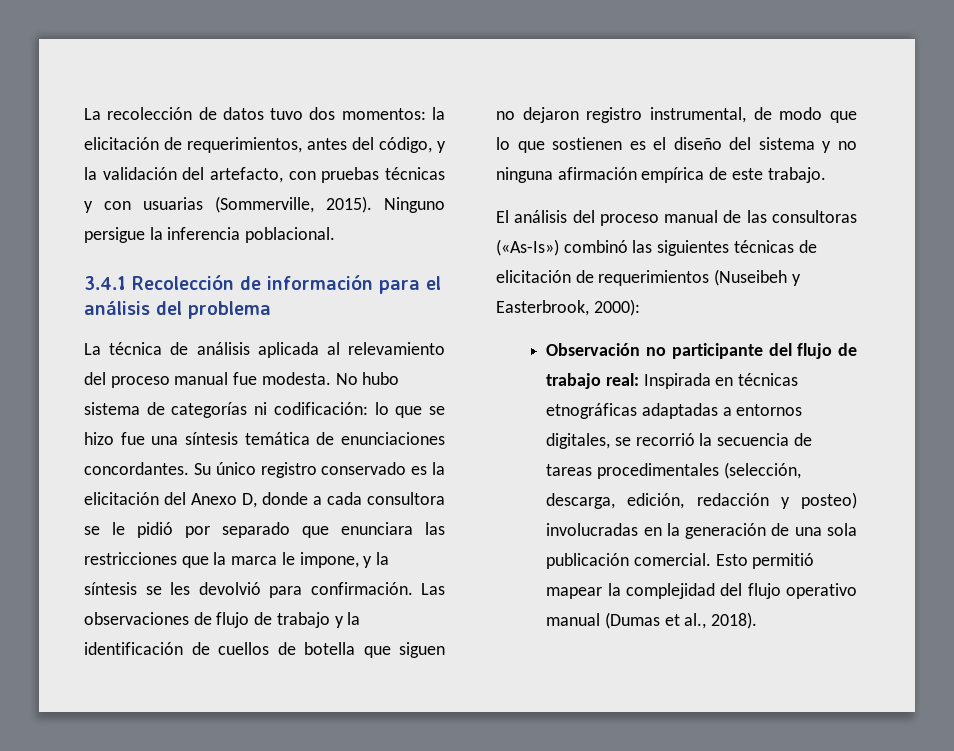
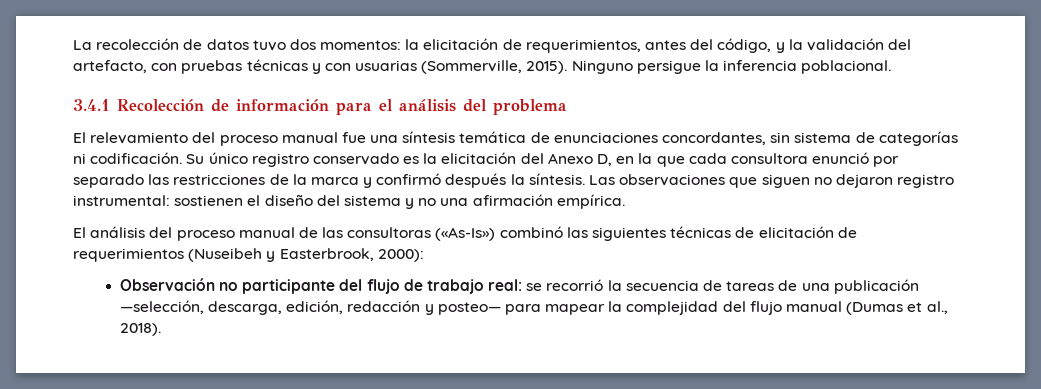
[84,342,340,358] La técnica de análisis aplicada al -> [73,132,86,143] El
[261,372,400,385] [84,402,446,418] [84,432,145,445] modesta. No hubo sistema de categorías ni codificación: lo que se hizo fue -> (366, 137) none
[84,462,189,475] concordantes. -> [662,131,958,146] [73,152,183,164] concordantes, sin sistema de categorías ni codificación.
[262,492,445,505] [84,522,413,538] donde a cada consultora se le pidió por separado que enunciara -> [616,152,900,167] [73,174,144,188] en la que cada consultora enunció por separado
[181,556,209,568] que -> [269,174,289,185] de
[281,552,390,568] [84,582,445,598] [84,612,361,628] [84,642,355,655] le impone, y la síntesis se les devolvió para confirmación. Las observaciones de flujo de trabajo y la identificación de cuellos de botella -> [363,173,726,188] y confirmó después la síntesis. Las observaciones
[650,107,857,123] [496,137,646,153] instrumental, de modo que lo que sostienen es -> [73,195,244,206] instrumental: sostienen
[496,167,826,183] ninguna afirmación empírica de este trabajo. -> [440,194,625,209] una afirmación empírica.
[643,373,799,389] [546,403,803,419] [546,433,611,449] Inspirada en técnicas etnográficas adaptadas a entornos digitales, -> (523, 285) none
[596,462,801,479] [546,492,858,509] [546,523,857,539] [546,553,815,569] procedimentales (selección, descarga, edición, redacción y posteo) involucradas en la generación de una sola publicación comercial. Esto permitió -> [778,279,919,294] [119,300,541,315] de una publicación —selección, descarga, edición, redacción y posteo— para
[786,583,857,599] operativo -> (782, 308) none

